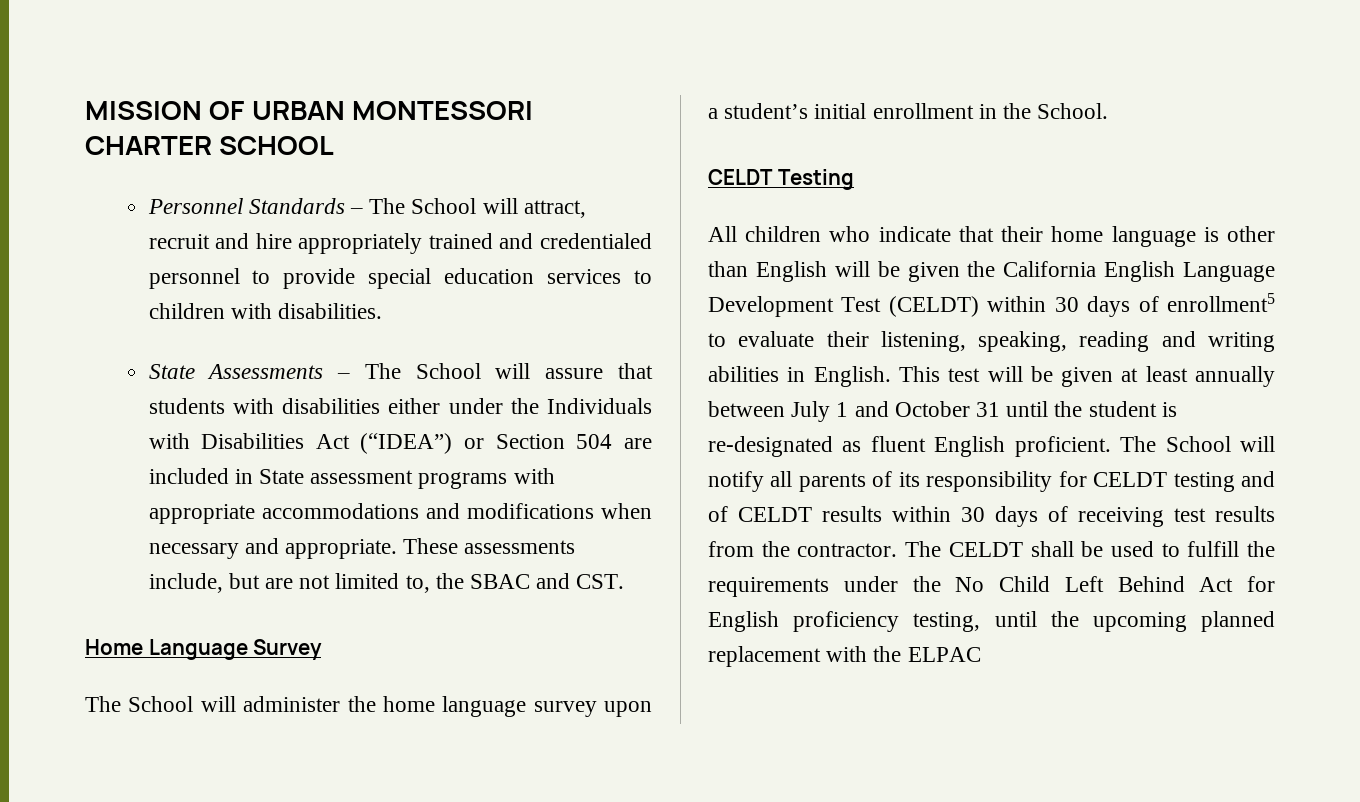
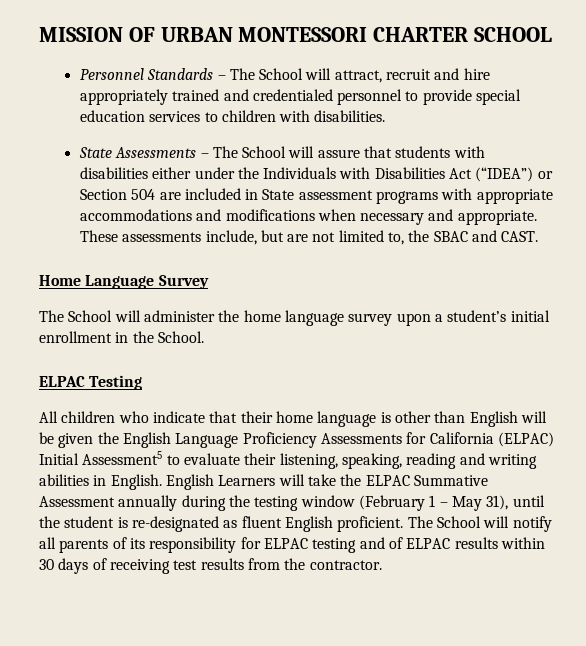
[576,574,625,589] CST. -> [501,231,539,242] CAST.
[708,169,773,185] CELDT -> [39,376,85,387] ELPAC
[1003,261,1097,277] California -> (119, 438) none
[708,293,1275,317] Development Test (CELDT) within 30 days of enrollment5 -> [242,432,554,448] [39,451,163,465] Proficiency Assessments for California (ELPAC) Initial Assessment5
[898,366,1275,387] [708,401,1001,422] This test will be given at least annually between July 1 and October 31 -> [165,474,488,490] [39,495,509,511] English Learners will take the ELPAC Summative Assessment annually during the testing window (February 1 – May 31),
[1093,472,1168,487] CELDT -> [263,538,308,549] ELPAC
[738,507,812,522] CELDT -> [406,538,451,549] ELPAC
[905,541,1275,557] [708,576,1275,597] [708,611,1275,632] [708,646,981,667] The CELDT shall be used to fulfill the requirements under the No Child Left Behind Act for English proficiency testing, until the upcoming planned replacement with the ELPAC -> (382, 565) none

